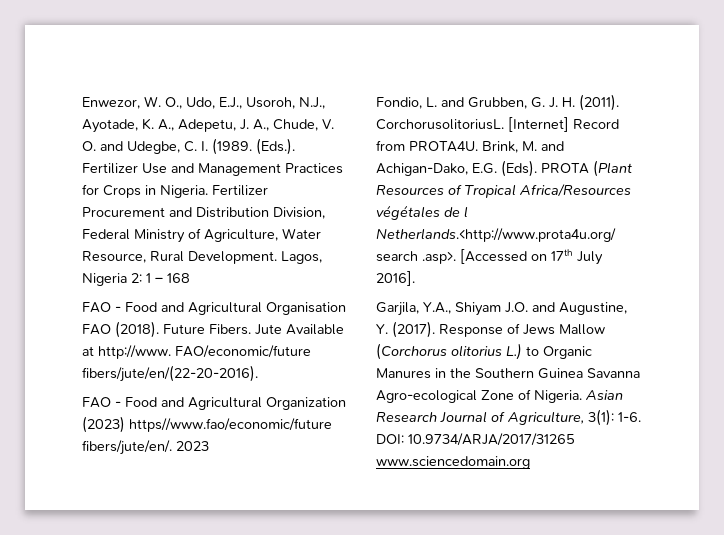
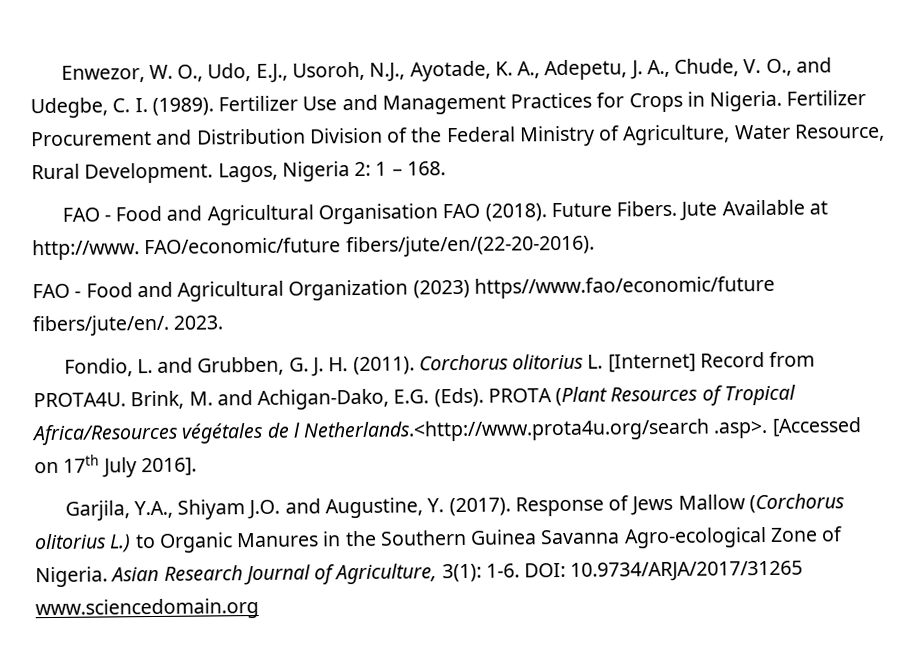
[82,141,96,151] O. -> [765,58,792,76] O.,
[212,138,295,155] (1989. (Eds.). -> [151,97,214,116] (1989).
[273,207,325,219] Division, -> [309,127,443,144] Division of the
[167,273,190,283] 168 -> [406,161,446,176] 168.
[176,441,209,451] 2023 -> [173,315,224,330] 2023.
[376,119,504,130] CorchorusolitoriusL. -> [418,353,604,371] Corchorus olitorius L.

